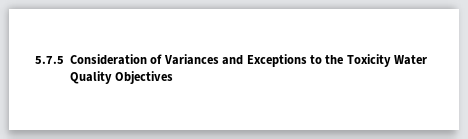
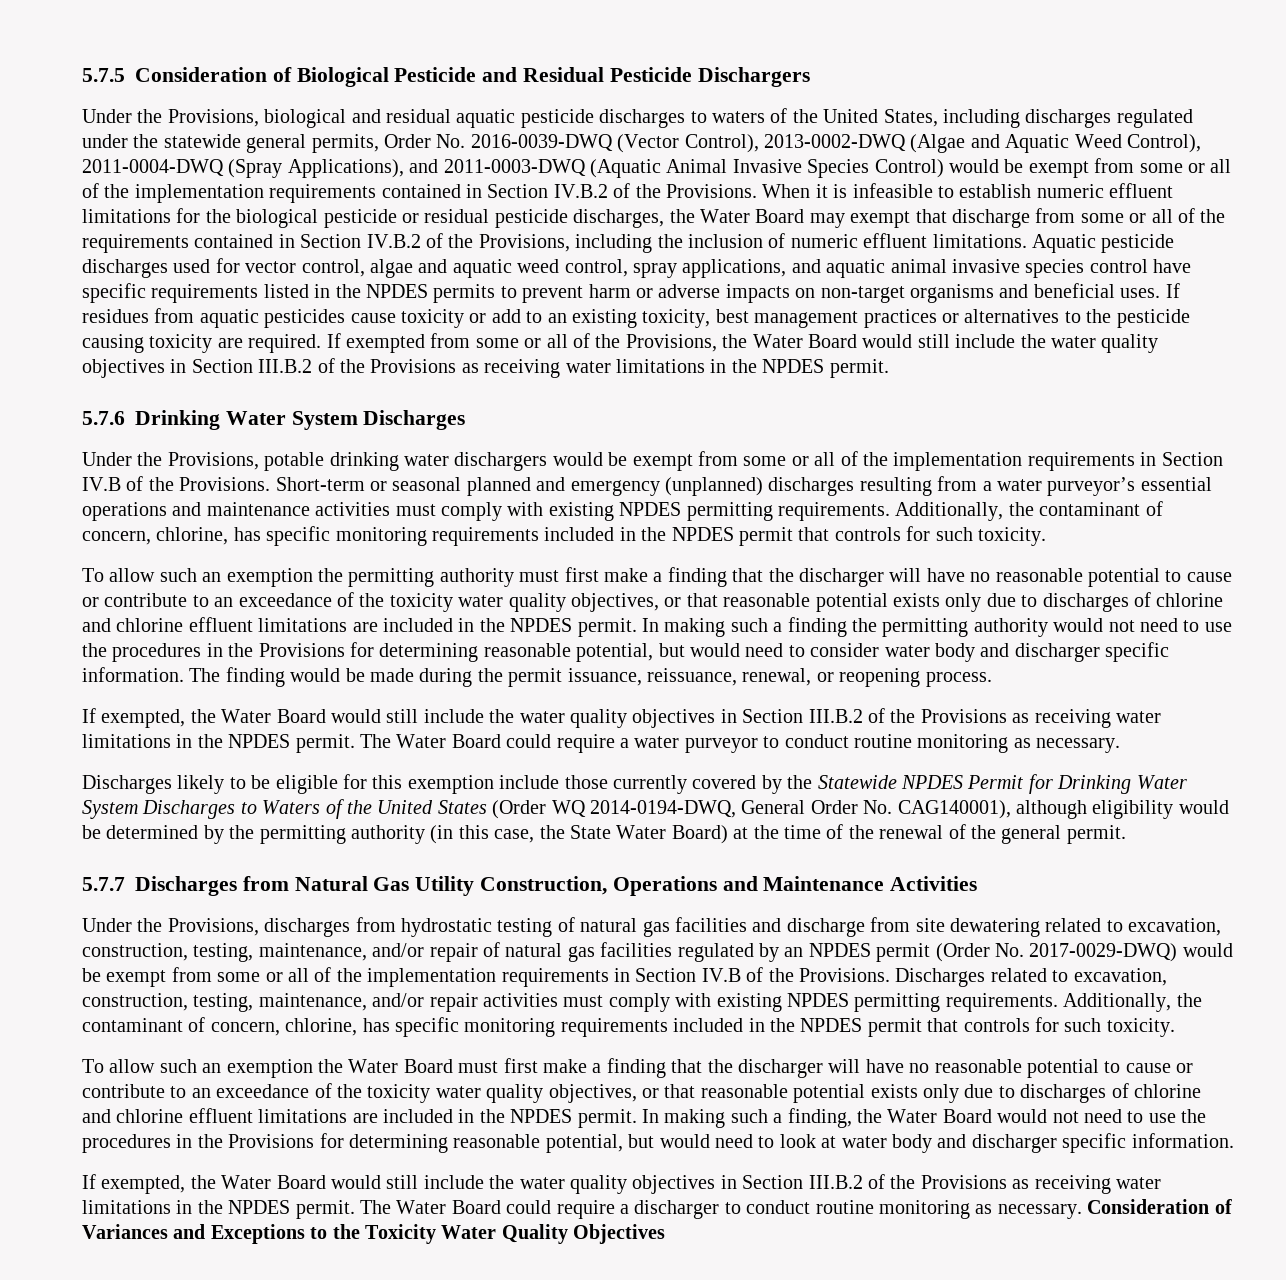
(163, 59) none -> [296,67,810,87] [82,108,1193,128] [82,134,1201,153] [82,158,1232,178] [82,183,1174,203] [82,208,1226,228] [82,233,1175,253] [82,258,1192,278] [82,283,1180,303] [82,308,1190,328] [82,333,1159,353] [82,358,889,378] [82,410,466,430] [82,451,1223,471] [82,476,1212,496] [82,501,1163,521] [82,526,1046,546] [82,567,1232,587] [82,592,1224,612] [82,617,1232,637] [82,642,1170,662] [82,667,992,687] [82,708,1161,728] [82,734,1121,753] [82,774,1187,794] [82,799,1229,819] [82,824,1126,844] [82,876,978,896] [82,917,1222,937] [82,942,1233,962] [82,967,1167,987] [82,993,1202,1012] [82,1017,1175,1037] [82,1058,1194,1078] [82,1083,1201,1103] [82,1108,1207,1128] [82,1133,1234,1153] [82,1174,1161,1194] [82,1199,1232,1219] Biological Pesticide and Residual Pesticide Dischargers // Under the Provisions, biological and residual aquatic pesticide discharges to waters of the United States, including discharges regulated under the statewide general permits, Order No. 2016-0039-DWQ (Vector Control), 2013-0002-DWQ (Algae and Aquatic Weed Control), 2011-0004-DWQ (Spray Applications), and 2011-0003-DWQ (Aquatic Animal Invasive Species Control) would be exempt from some or all of the implementation requirements contained in Section IV.B.2 of the Provisions. When it is infeasible to establish numeric effluent limitations for the biological pesticide or residual pesticide discharges, the Water Board may exempt that discharge from some or all of the requirements contained in Section IV.B.2 of the Provisions, including the inclusion of numeric effluent limitations. Aquatic pesticide discharges used for vector control, algae and aquatic weed control, spray applications, and aquatic animal invasive species control have specific requirements listed in the NPDES permits to prevent harm or adverse impacts on non-target organisms and beneficial uses. If residues from aquatic pesticides cause toxicity or add to an existing toxicity, best management practices or alternatives to the pesticide causing toxicity are required. If exempted from some or all of the Provisions, the Water Board would still include the water quality objectives in Section III.B.2 of the Provisions as receiving water limitations in the NPDES permit. // 5.7.6 Drinking Water System Discharges // Under the Provisions, potable drinking water dischargers would be exempt from some or all of the implementation requirements in Section IV.B of the Provisions. Short-term or seasonal planned and emergency (unplanned) discharges resulting from a water purveyor’s essential operations and maintenance activities must comply with existing NPDES permitting requirements. Additionally, the contaminant of concern, chlorine, has specific monitoring requirements included in the NPDES permit that controls for such toxicity. // To allow such an exemption the permitting authority must first make a finding that the discharger will have no reasonable potential to cause or contribute to an exceedance of the toxicity water quality objectives, or that reasonable potential exists only due to discharges of chlorine and chlorine effluent limitations are included in the NPDES permit. In making such a finding the permitting authority would not need to use the procedures in the Provisions for determining reasonable potential, but would need to consider water body and discharger specific information. The finding would be made during the permit issuance, reissuance, renewal, or reopening process. // If exempted, the Water Board would still include the water quality objectives in Section III.B.2 of the Provisions as receiving water limitations in the NPDES permit. The Water Board could require a water purveyor to conduct routine monitoring as necessary. // Discharges likely to be eligible for this exemption include those currently covered by the Statewide NPDES Permit for Drinking Water System Discharges to Waters of the United States (Order WQ 2014-0194-DWQ, General Order No. CAG140001), although eligibility would be determined by the permitting authority (in this case, the State Water Board) at the time of the renewal of the general permit. // 5.7.7 Discharges from Natural Gas Utility Construction, Operations and Maintenance Activities // Under the Provisions, discharges from hydrostatic testing of natural gas facilities and discharge from site dewatering related to excavation, construction, testing, maintenance, and/or repair of natural gas facilities regulated by an NPDES permit (Order No. 2017-0029-DWQ) would be exempt from some or all of the implementation requirements in Section IV.B of the Provisions. Discharges related to excavation, construction, testing, maintenance, and/or repair activities must comply with existing NPDES permitting requirements. Additionally, the contaminant of concern, chlorine, has specific monitoring requirements included in the NPDES permit that controls for such toxicity. // To allow such an exemption the Water Board must first make a finding that the discharger will have no reasonable potential to cause or contribute to an exceedance of the toxicity water quality objectives, or that reasonable potential exists only due to discharges of chlorine and chlorine effluent limitations are included in the NPDES permit. In making such a finding, the Water Board would not need to use the procedures in the Provisions for determining reasonable potential, but would need to look at water body and discharger specific information. // If exempted, the Water Board would still include the water quality objectives in Section III.B.2 of the Provisions as receiving water limitations in the NPDES permit. The Water Board could require a discharger to conduct routine monitoring as necessary. Consideration of

